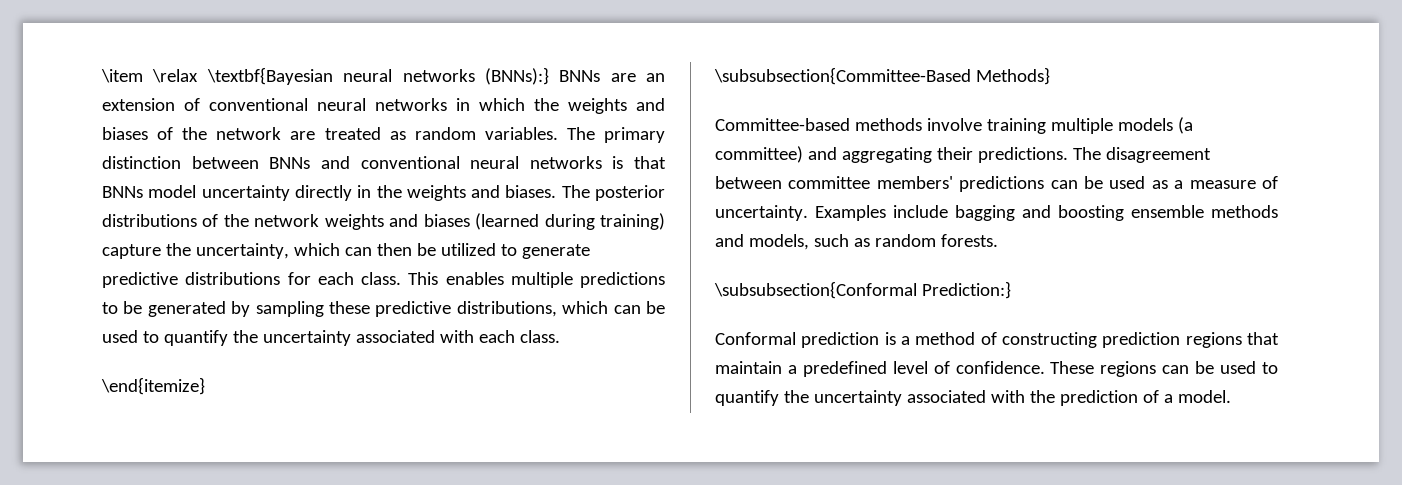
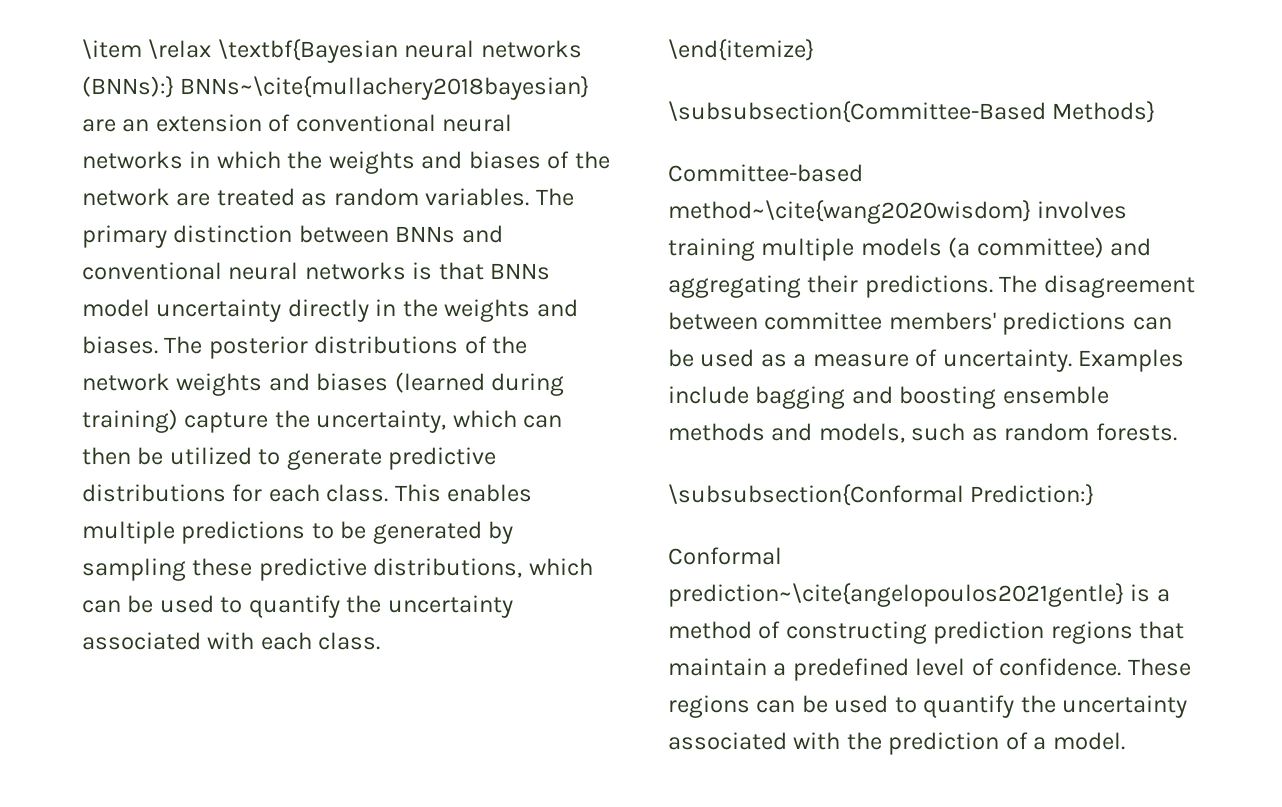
[559,70,601,82] BNNs -> [180,76,590,100] BNNs~\cite{mullachery2018bayesian}
[854,118,982,131] methods involve -> [668,200,1128,224] method~\cite{wang2020wisdom} involves
[801,332,880,348] prediction -> [668,583,1124,607] prediction~\cite{angelopoulos2021gentle}

